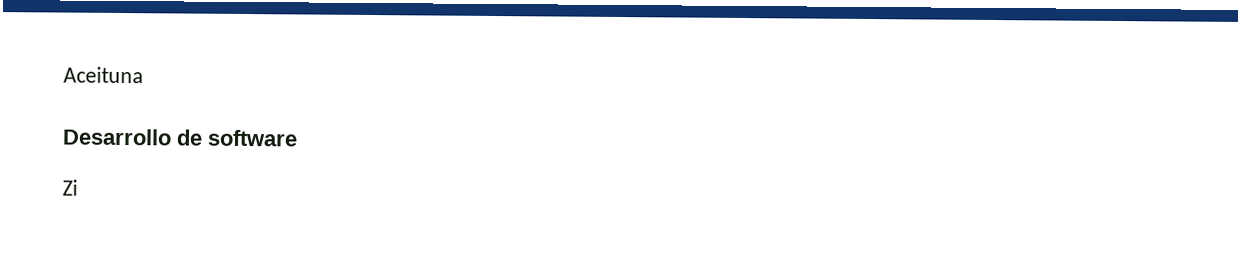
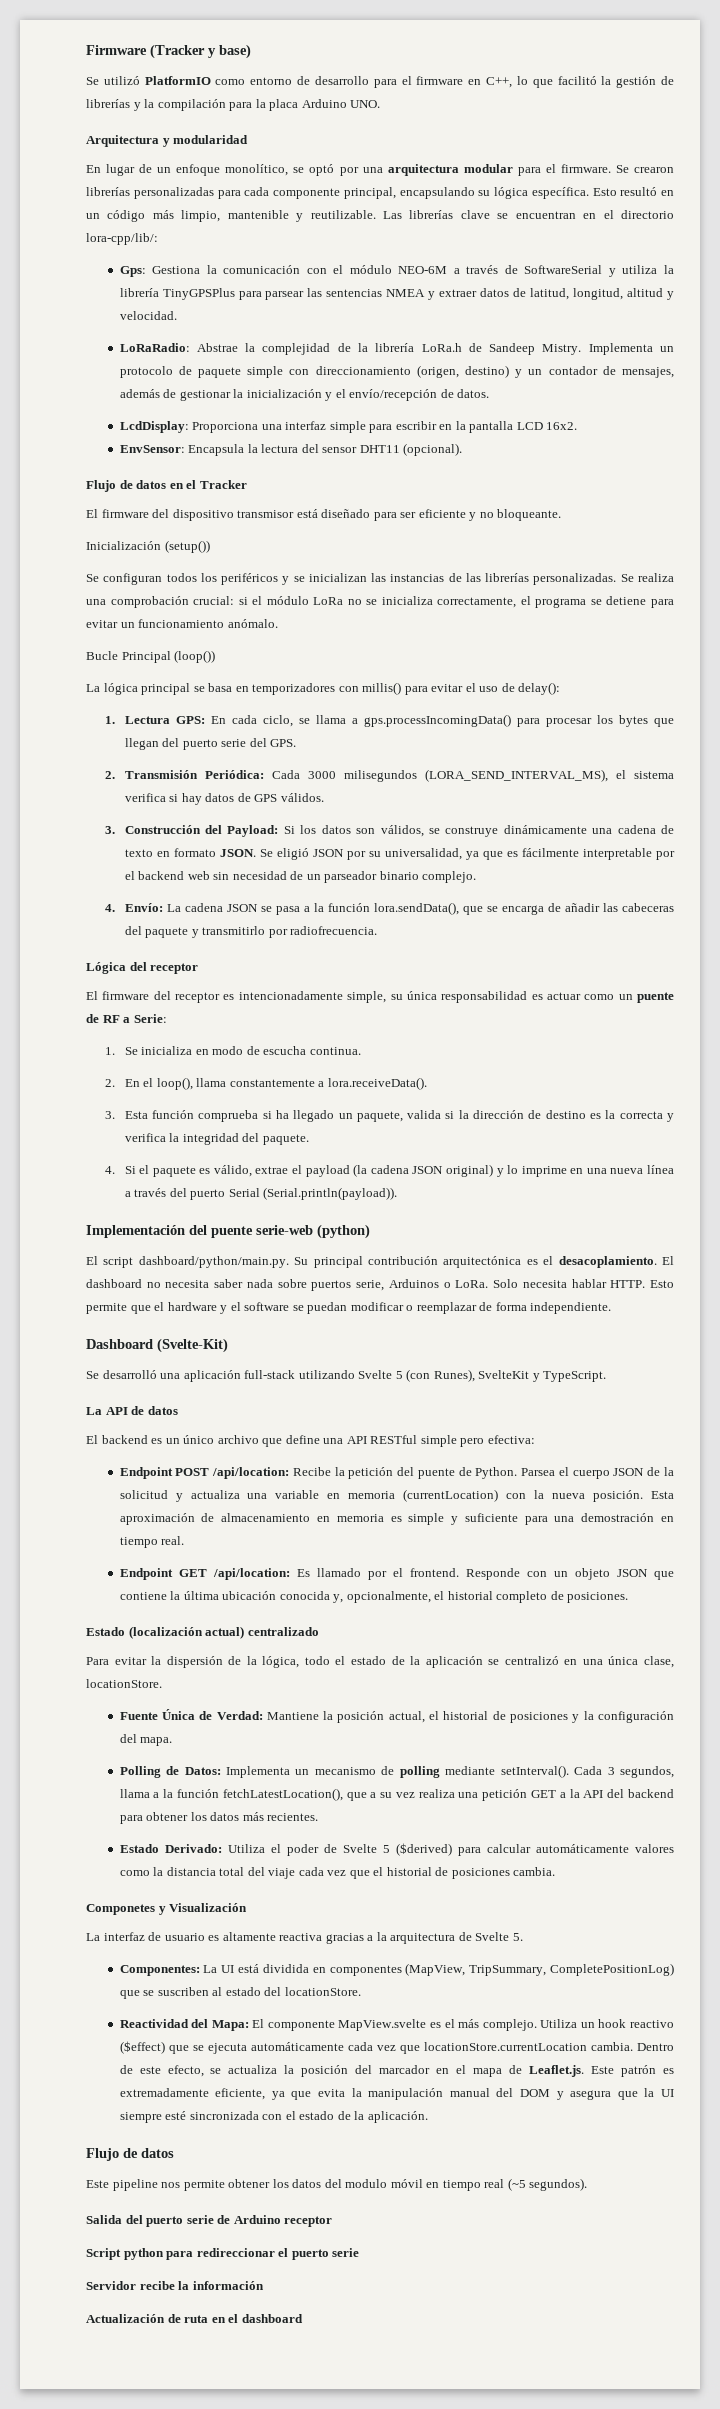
[63,66,144,84] [62,128,298,147] [62,179,78,196] Aceituna // Desarrollo de software // Zi -> [86,44,251,59] [86,76,674,88] [86,99,381,111] [86,135,249,147] [86,164,674,176] [86,187,674,199] [86,210,675,222] [86,233,158,245] [119,265,674,277] [119,288,675,300] [119,311,177,320] [119,343,674,355] [119,365,674,378] [119,389,490,401] [119,421,578,433] [119,443,463,456] [86,480,247,492] [86,509,562,521] [86,540,210,553] [86,573,674,585] [86,596,675,608] [86,619,278,628] [86,650,216,663] [86,682,561,695] [105,714,674,727] [124,738,297,750] [105,769,674,782] [124,793,324,805] [105,825,674,837] [124,848,675,860] [124,871,477,883] [105,902,674,915] [124,926,378,938] [86,962,199,974] [86,991,674,1003] [86,1014,167,1023] [105,1046,361,1055] [105,1077,427,1090] [105,1110,675,1122] [124,1133,309,1145] [105,1164,675,1177] [124,1187,398,1200] [86,1224,370,1239] [86,1256,674,1268] [86,1279,675,1291] [86,1302,612,1314] [86,1338,228,1353] [86,1369,607,1382] [86,1406,178,1415] [86,1435,535,1447] [119,1467,674,1479] [119,1489,675,1502] [119,1513,674,1525] [119,1536,185,1548] [119,1568,674,1580] [119,1591,629,1603] [86,1626,319,1639] [86,1656,674,1668] [86,1679,162,1688] [119,1709,674,1723] [119,1734,173,1746] [119,1765,674,1778] [119,1788,674,1801] [119,1812,319,1824] [119,1843,674,1856] [119,1867,556,1879] [86,1903,248,1915] [86,1932,523,1944] [119,1963,674,1976] [119,1987,361,1999] [119,2019,674,2031] [119,2041,674,2054] [119,2065,674,2077] [119,2088,675,2100] [119,2111,428,2123] [86,2148,174,2161] [86,2178,588,2191] [86,2215,333,2227] [86,2248,360,2260] [86,2281,264,2290] [86,2314,303,2323] Firmware (Tracker y base) // Se utilizó PlatformIO como entorno de desarrollo para el firmware en C++, lo que facilitó la gestión de librerías y la compilación para la placa Arduino UNO. // Arquitectura y modularidad // En lugar de un enfoque monolítico, se optó por una arquitectura modular para el firmware. Se crearon librerías personalizadas para cada componente principal, encapsulando su lógica específica. Esto resultó en un código más limpio, mantenible y reutilizable. Las librerías clave se encuentran en el directorio lora-cpp/lib/: // Gps: Gestiona la comunicación con el módulo NEO-6M a través de SoftwareSerial y utiliza la librería TinyGPSPlus para parsear las sentencias NMEA y extraer datos de latitud, longitud, altitud y velocidad. // LoRaRadio: Abstrae la complejidad de la librería LoRa.h de Sandeep Mistry. Implementa un protocolo de paquete simple con direccionamiento (origen, destino) y un contador de mensajes, además de gestionar la inicialización y el envío/recepción de datos. // LcdDisplay: Proporciona una interfaz simple para escribir en la pantalla LCD 16x2. // EnvSensor: Encapsula la lectura del sensor DHT11 (opcional). // Flujo de datos en el Tracker // El firmware del dispositivo transmisor está diseñado para ser eficiente y no bloqueante. // Inicialización (setup()) // Se configuran todos los periféricos y se inicializan las instancias de las librerías personalizadas. Se realiza una comprobación crucial: si el módulo LoRa no se inicializa correctamente, el programa se detiene para evitar un funcionamiento anómalo. // Bucle Principal (loop()) // La lógica principal se basa en temporizadores con millis() para evitar el uso de delay(): // 1. Lectura GPS: En cada ciclo, se llama a gps.processIncomingData() para procesar los bytes que llegan del puerto serie del GPS. // 2. Transmisión Periódica: Cada 3000 milisegundos (LORA_SEND_INTERVAL_MS), el sistema verifica si hay datos de GPS válidos. // 3. Construcción del Payload: Si los datos son válidos, se construye dinámicamente una cadena de texto en formato JSON. Se eligió JSON por su universalidad, ya que es fácilmente interpretable por el backend web sin necesidad de un parseador binario complejo. // 4. Envío: La cadena JSON se pasa a la función lora.sendData(), que se encarga de añadir las cabeceras del paquete y transmitirlo por radiofrecuencia. // Lógica del receptor // El firmware del receptor es intencionadamente simple, su única responsabilidad es actuar como un puente de RF a Serie: // 1. Se inicializa en modo de escucha continua. // 2. En el loop(), llama constantemente a lora.receiveData(). // 3. Esta función comprueba si ha llegado un paquete, valida si la dirección de destino es la correcta y verifica la integridad del paquete. // 4. Si el paquete es válido, extrae el payload (la cadena JSON original) y lo imprime en una nueva línea a través del puerto Serial (Serial.println(payload)). // Implementación del puente serie-web (python) // El script dashboard/python/main.py. Su principal contribución arquitectónica es el desacoplamiento. El dashboard no necesita saber nada sobre puertos serie, Arduinos o LoRa. Solo necesita hablar HTTP. Esto permite que el hardware y el software se puedan modificar o reemplazar de forma independiente. // Dashboard (Svelte-Kit) // Se desarrolló una aplicación full-stack utilizando Svelte 5 (con Runes), SvelteKit y TypeScript. // La API de datos // El backend es un único archivo que define una API RESTful simple pero efectiva: // Endpoint POST /api/location: Recibe la petición del puente de Python. Parsea el cuerpo JSON de la solicitud y actualiza una variable en memoria (currentLocation) con la nueva posición. Esta aproximación de almacenamiento en memoria es simple y suficiente para una demostración en tiempo real. // Endpoint GET /api/location: Es llamado por el frontend. Responde con un objeto JSON que contiene la última ubicación conocida y, opcionalmente, el historial completo de posiciones. // Estado (localización actual) centralizado // Para evitar la dispersión de la lógica, todo el estado de la aplicación se centralizó en una única clase, locationStore. // Fuente Única de Verdad: Mantiene la posición actual, el historial de posiciones y la configuración del mapa. // Polling de Datos: Implementa un mecanismo de polling mediante setInterval(). Cada 3 segundos, llama a la función fetchLatestLocation(), que a su vez realiza una petición GET a la API del backend para obtener los datos más recientes. // Estado Derivado: Utiliza el poder de Svelte 5 ($derived) para calcular automáticamente valores como la distancia total del viaje cada vez que el historial de posiciones cambia. // Componetes y Visualización // La interfaz de usuario es altamente reactiva gracias a la arquitectura de Svelte 5. // Componentes: La UI está dividida en componentes (MapView, TripSummary, CompletePositionLog) que se suscriben al estado del locationStore. // Reactividad del Mapa: El componente MapView.svelte es el más complejo. Utiliza un hook reactivo ($effect) que se ejecuta automáticamente cada vez que locationStore.currentLocation cambia. Dentro de este efecto, se actualiza la posición del marcador en el mapa de Leaflet.js. Este patrón es extremadamente eficiente, ya que evita la manipulación manual del DOM y asegura que la UI siempre esté sincronizada con el estado de la aplicación. // Flujo de datos // Este pipeline nos permite obtener los datos del modulo móvil en tiempo real (~5 segundos). // Salida del puerto serie de Arduino receptor // Script python para redireccionar el puerto serie // Servidor recibe la información // Actualización de ruta en el dashboard

